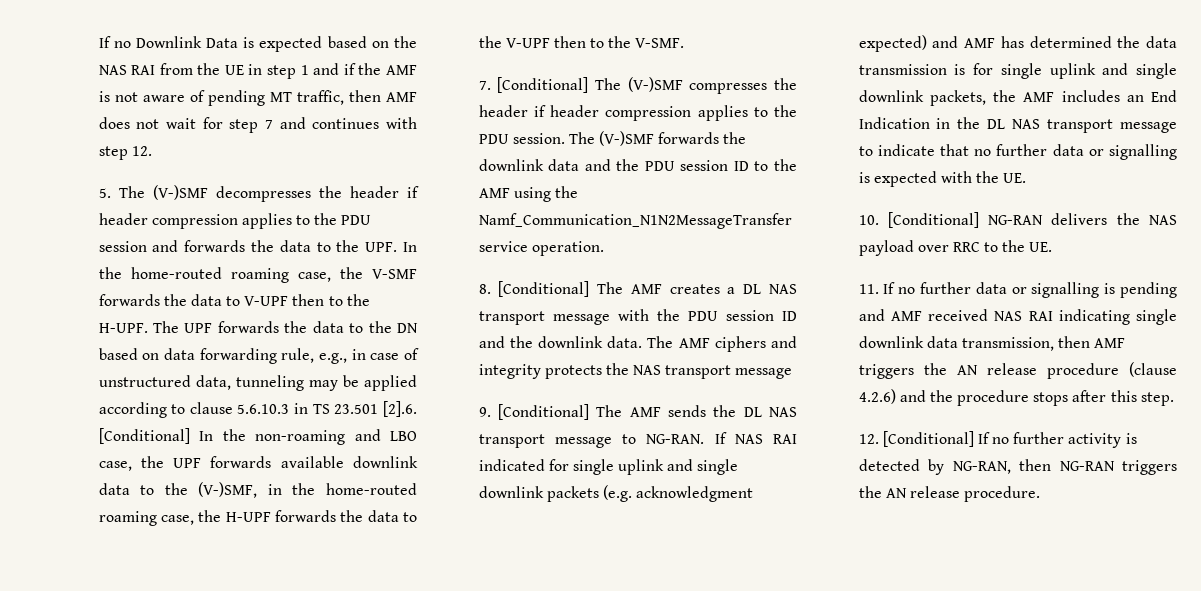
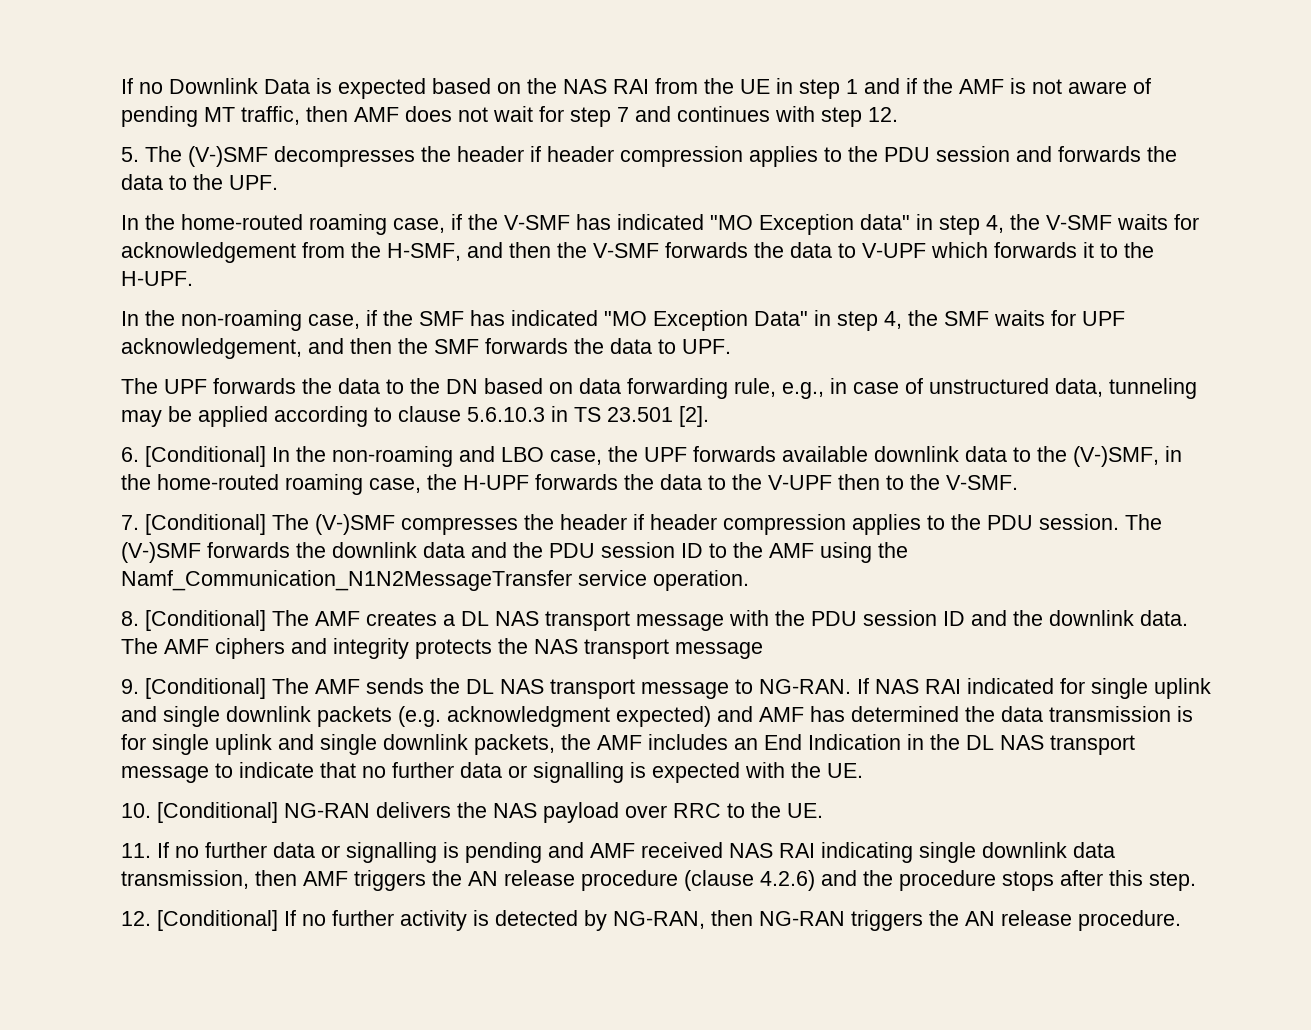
(398, 247) none -> (278, 182) //
(331, 277) none -> [450,214,1199,235] [120,242,551,263] if the V-SMF has indicated "MO Exception data" in step 4, the V-SMF waits for acknowledgement from the H-SMF, and then
[292,294,325,306] then -> [930,242,1094,258] which forwards it
(148, 328) none -> [120,310,1125,331] [120,338,731,359] // In the non-roaming case, if the SMF has indicated "MO Exception Data" in step 4, the SMF waits for UPF acknowledgement, and then the SMF forwards the data to UPF. //
[383,401,417,417] [2].6. -> [678,406,709,427] [120,447,139,462] [2]. // 6.

